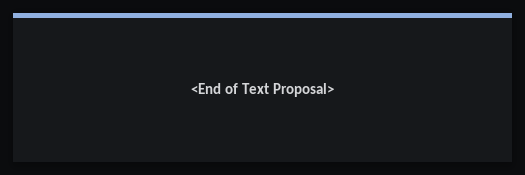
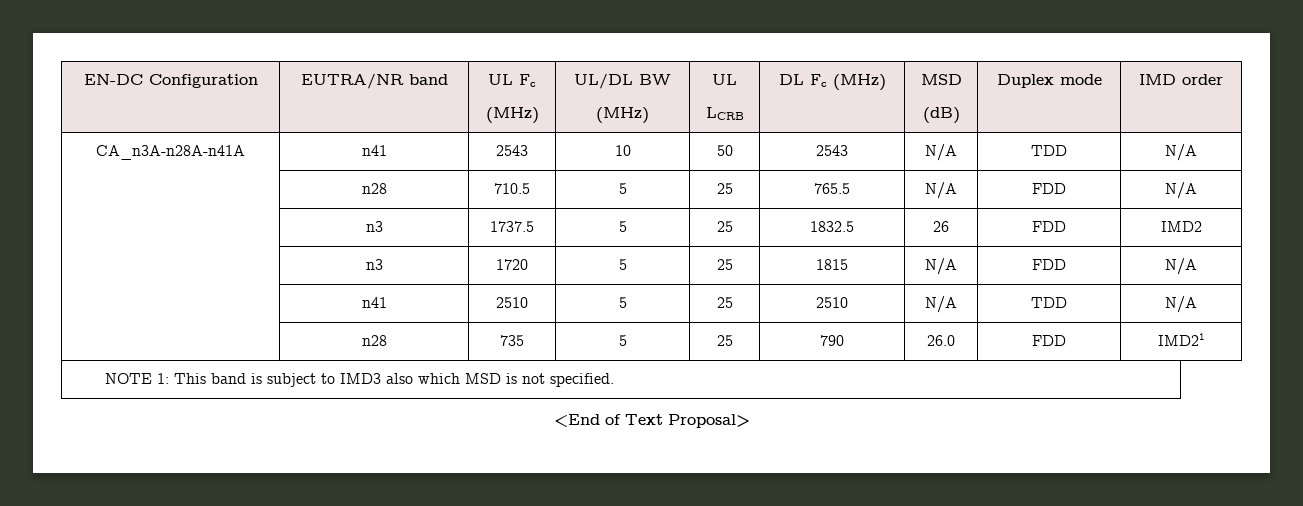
(191, 88) none -> [83,74,258,88] [300,73,448,89] [488,74,536,87] [485,107,539,124] [574,73,671,89] [596,107,649,124] [712,74,737,85] [705,107,744,120] [778,74,886,91] [920,74,962,85] [922,107,960,124] [996,74,1102,88] [1139,74,1223,85] [96,145,245,160] [361,145,387,156] [496,145,528,156] [614,145,631,156] [716,145,733,156] [816,145,848,156] [925,144,957,161] [1031,145,1067,156] [1165,144,1197,161] [361,183,387,194] [494,183,530,194] [618,183,627,194] [716,183,733,194] [814,183,850,194] [925,182,957,199] [1032,183,1066,194] [1165,182,1197,199] [365,221,383,232] [490,221,534,232] [618,221,627,232] [716,221,733,232] [810,221,854,232] [933,221,949,232] [1032,221,1066,232] [1160,221,1202,232] [365,259,383,270] [496,259,528,270] [618,259,627,270] [716,259,733,270] [816,259,848,270] [925,258,957,275] [1032,259,1066,270] [1165,258,1197,275] [361,297,387,308] [496,297,528,308] [618,297,627,308] [716,297,733,308] [816,297,848,308] [925,296,957,313] [1031,297,1067,308] [1165,296,1197,313] [361,335,387,346] [500,335,524,346] [618,335,627,346] [716,335,733,346] [820,335,844,346] [927,335,955,346] [1032,335,1066,346] [1157,333,1205,346] [104,373,614,387] EN-DC Configuration | EUTRA/NR band | UL Fc // (MHz) | UL/DL BW // (MHz) | UL // LCRB | DL Fc (MHz) | MSD // (dB) | Duplex mode | IMD order // CA_n3A-n28A-n41A | n41 | 2543 | 10 | 50 | 2543 | N/A | TDD | N/A // | n28 | 710.5 | 5 | 25 | 765.5 | N/A | FDD | N/A // | n3 | 1737.5 | 5 | 25 | 1832.5 | 26 | FDD | IMD2 // | n3 | 1720 | 5 | 25 | 1815 | N/A | FDD | N/A // | n41 | 2510 | 5 | 25 | 2510 | N/A | TDD | N/A // | n28 | 735 | 5 | 25 | 790 | 26.0 | FDD | IMD21 // NOTE 1: This band is subject to IMD3 also which MSD is not specified. //

